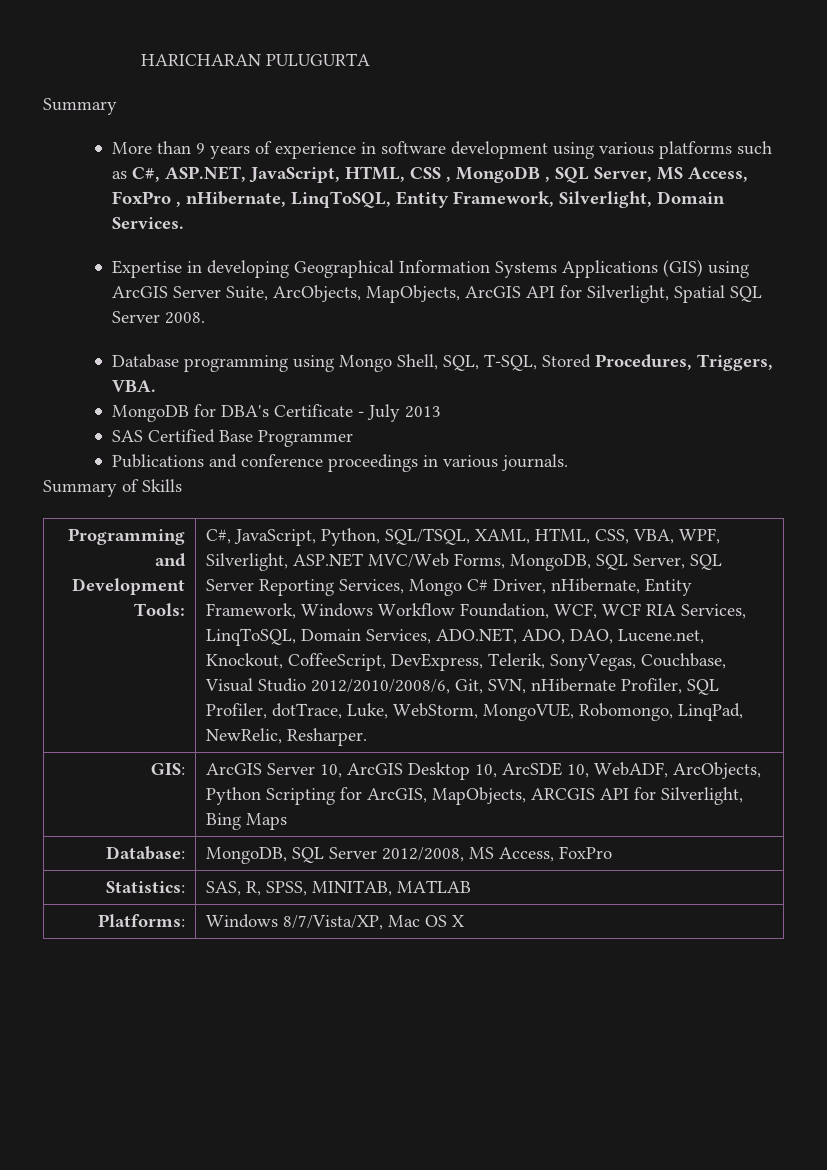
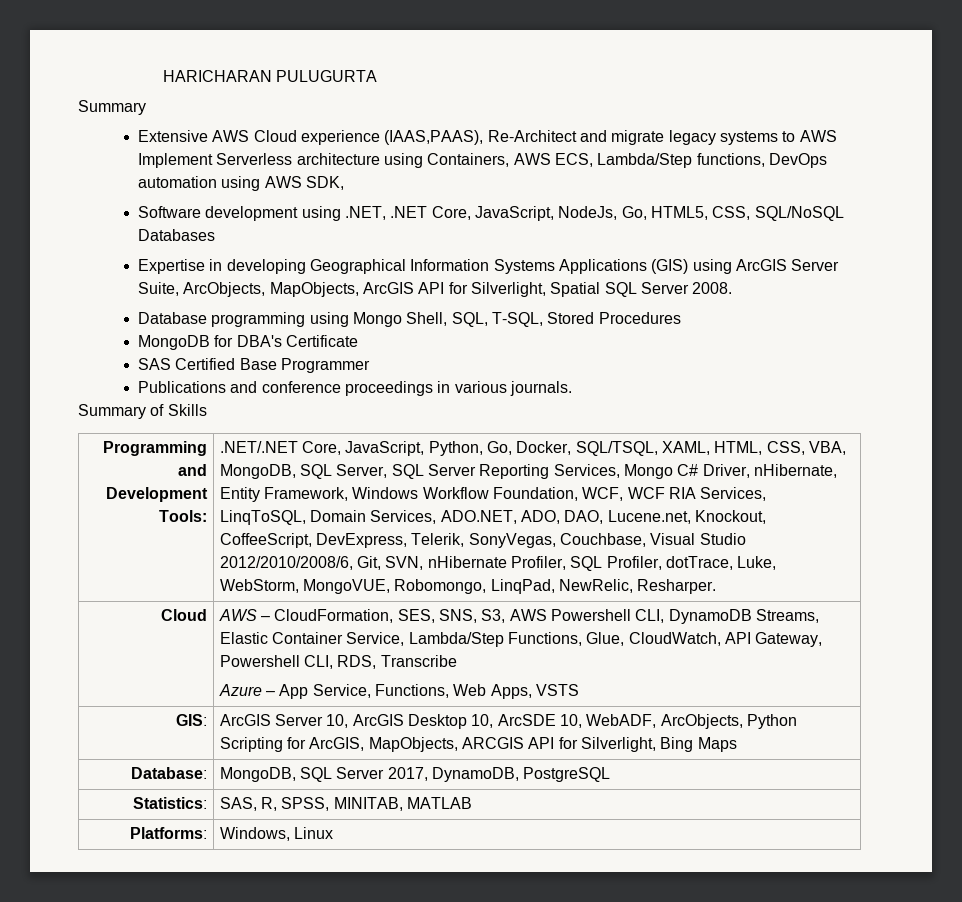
[112,141,773,159] [112,166,749,183] [112,191,726,208] [112,217,185,229] More than 9 years of experience in software development using various platforms such as C#, ASP.NET, JavaScript, HTML, CSS , MongoDB , SQL Server, MS Access, FoxPro , nHibernate, LinqToSQL, Entity Framework, Silverlight, Domain Services. -> [137,130,837,145] [137,153,827,168] [137,176,344,191] [137,206,844,221] [137,229,215,241] Extensive AWS Cloud experience (IAAS,PAAS), Re-Architect and migrate legacy systems to AWS Implement Serverless architecture using Containers, AWS ECS, Lambda/Step functions, DevOps automation using AWS SDK, // Software development using .NET, .NET Core, JavaScript, NodeJs, Go, HTML5, CSS, SQL/NoSQL Databases
[595,354,774,371] [112,380,157,392] Procedures, Triggers, VBA. -> [598,312,681,324] Procedures
[358,404,442,422] - July 2013 -> (358, 341) none
[206,528,381,546] C#, JavaScript, Python, -> [219,441,572,456] .NET/.NET Core, JavaScript, Python, Go, Docker,
[679,528,721,544] [206,553,506,571] WPF, Silverlight, ASP.NET MVC/Web Forms, -> (846, 448) none
(368, 737) none -> [161,609,208,621] [218,609,819,624] [219,632,823,647] [219,655,457,669] [218,684,579,699] // Cloud | AWS – CloudFormation, SES, SNS, S3, AWS Powershell CLI, DynamoDB Streams, Elastic Container Service, Lambda/Step Functions, Glue, CloudWatch, API Gateway, Powershell CLI, RDS, Transcribe // Azure – App Service, Functions, Web Apps, VSTS
[382,846,613,862] 2012/2008, MS Access, FoxPro -> [387,767,611,782] 2017, DynamoDB, PostgreSQL
[206,914,465,930] Windows 8/7/Vista/XP, Mac OS X -> [219,827,333,841] Windows, Linux

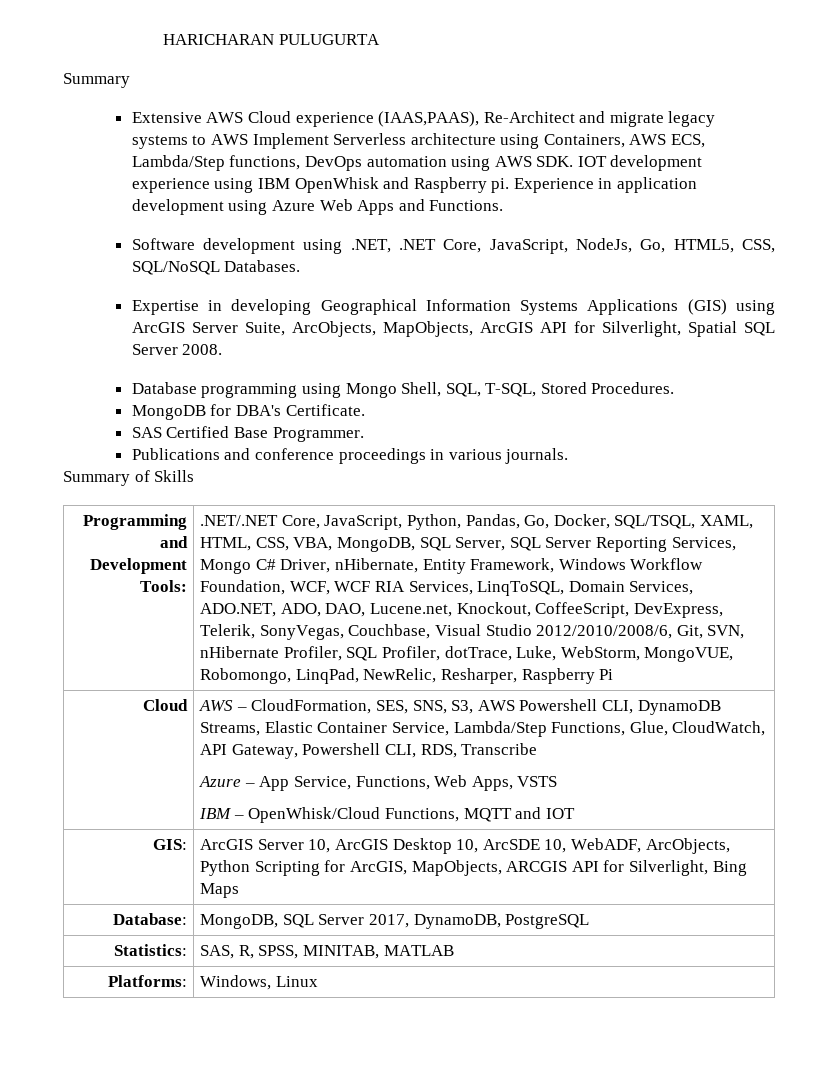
[305,176,344,190] SDK, -> [536,155,703,171] [131,177,698,193] [131,199,504,215] SDK. IOT development experience using IBM OpenWhisk and Raspberry pi. Experience in application development using Azure Web Apps and Functions.
[137,229,215,241] Databases -> [224,260,301,272] Databases.
[598,312,681,324] Procedures -> [591,382,675,394] Procedures.
[285,335,358,347] Certificate -> [285,404,365,416] Certificate.
[280,358,370,373] Programmer -> [272,427,364,442] Programmer.
(483, 448) none -> [465,514,520,529] Pandas,
[637,579,717,594] Resharper. -> [441,668,614,684] Resharper, Raspberry Pi
(579, 690) none -> [199,807,575,823] // IBM – OpenWhisk/Cloud Functions, MQTT and IOT

